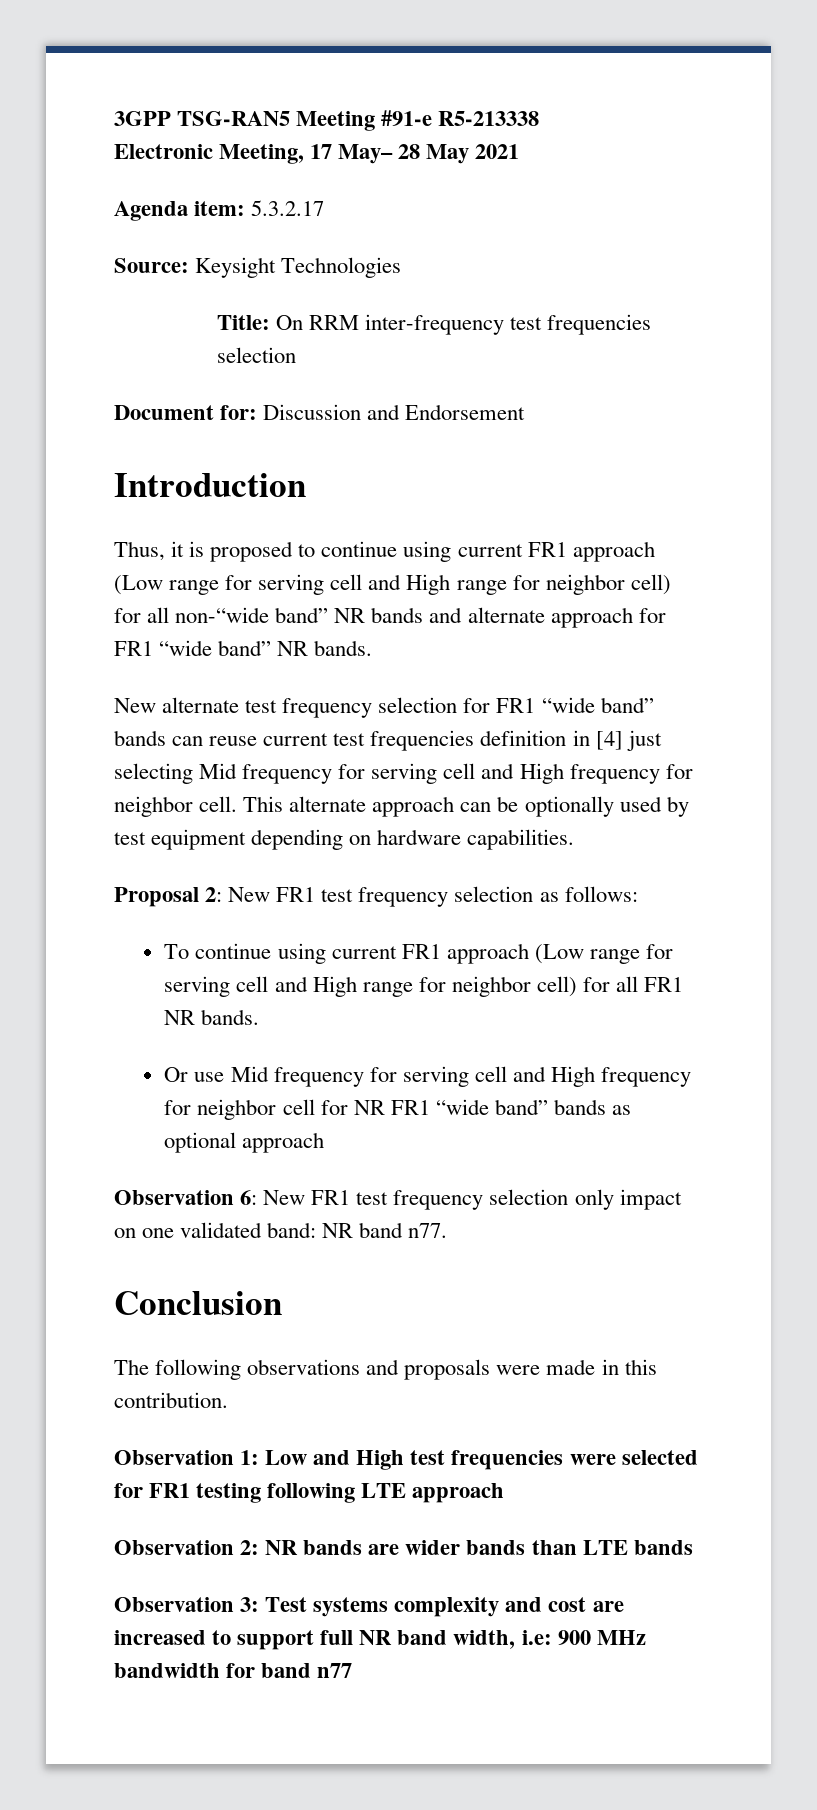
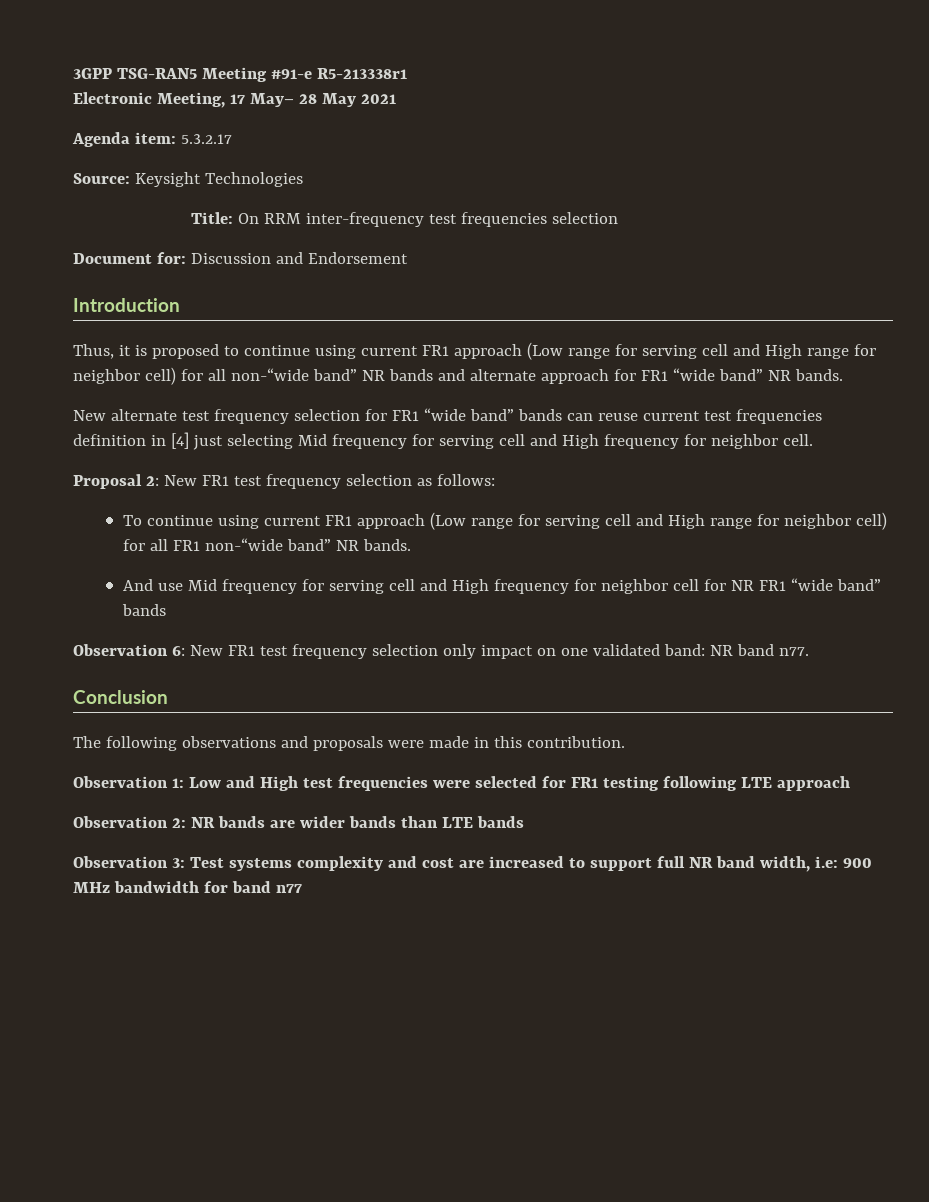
[438,111,540,126] R5-213338 -> [316,68,407,79] R5-213338r1
[243,796,689,817] [114,829,575,850] This alternate approach can be optionally used by test equipment depending on hardware capabilities. -> (813, 440) none
[164,1009,260,1025] [164,1067,189,1082] NR bands. // Or -> [204,538,411,551] [122,579,153,591] non-“wide band” NR bands. // And
[612,1105,632,1115] [164,1132,325,1153] as optional approach -> (166, 610) none

